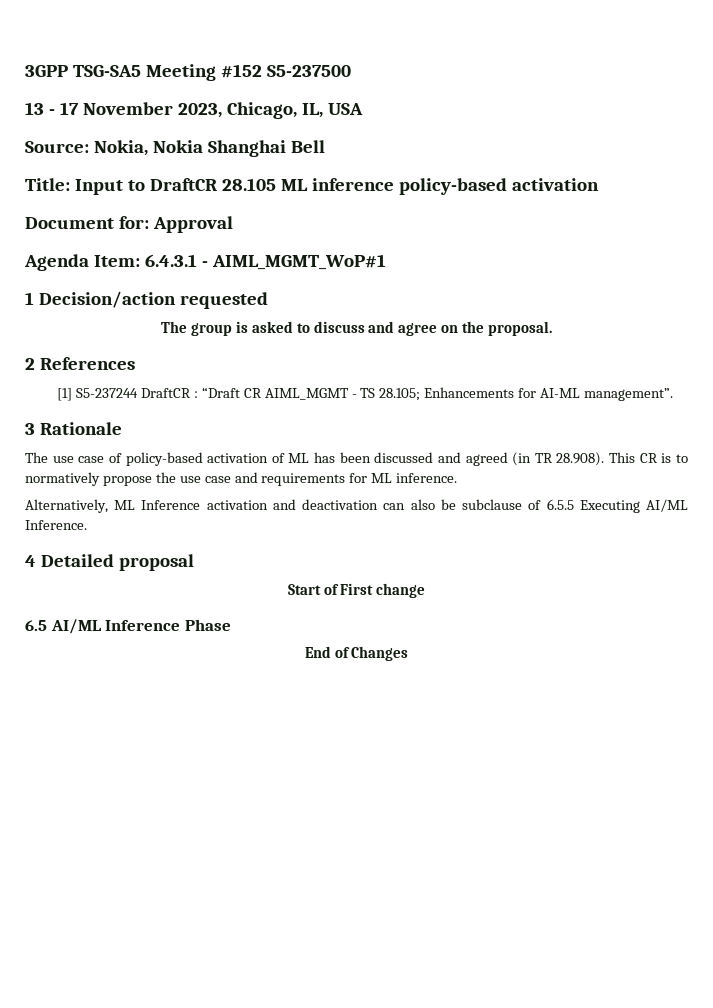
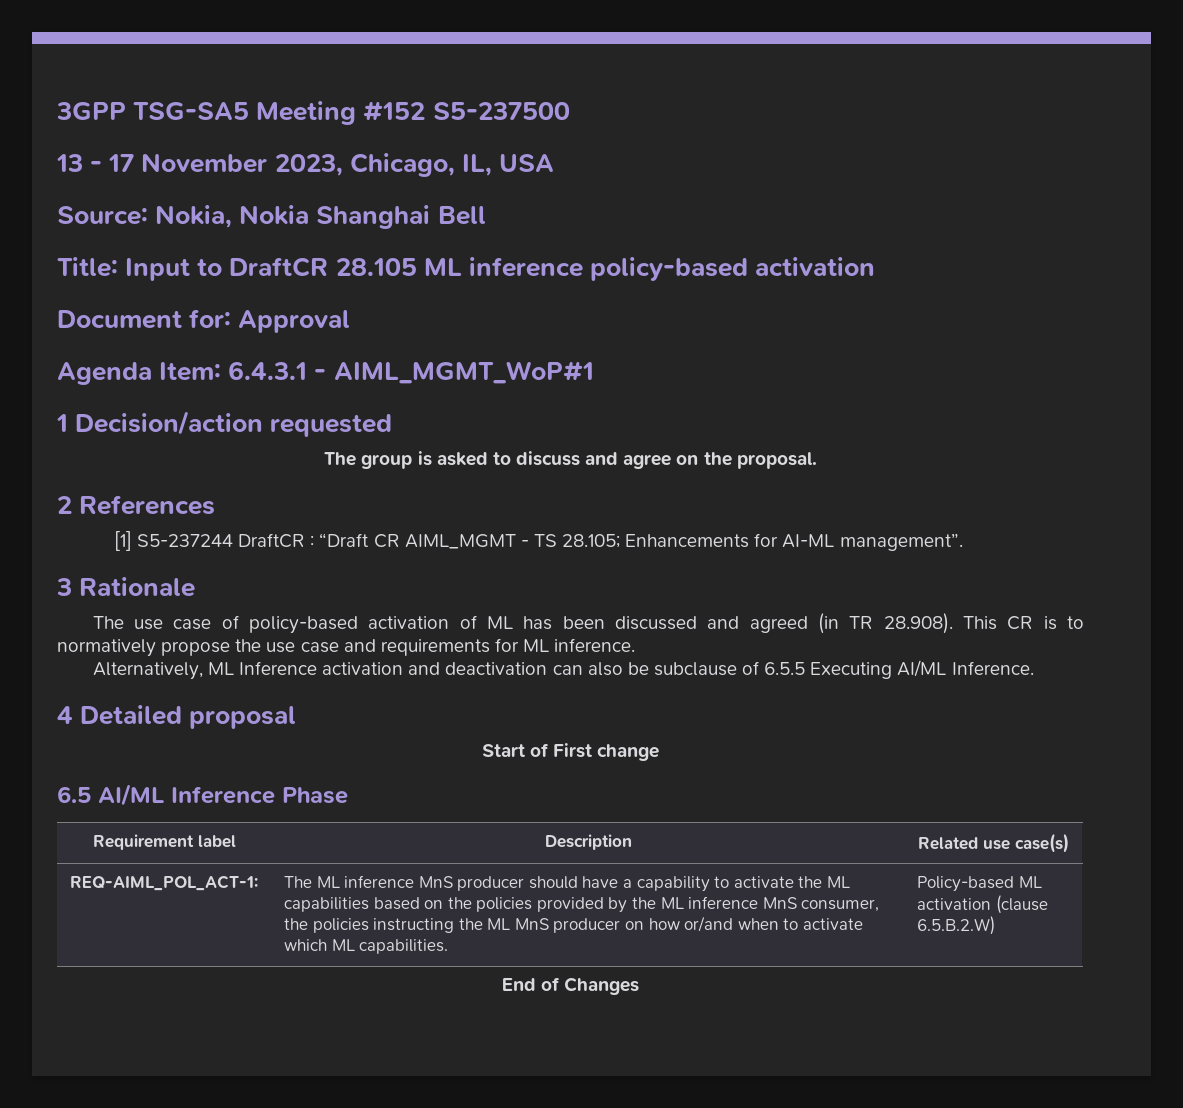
(231, 625) none -> [93,834,237,850] [544,834,632,850] [918,833,1069,853] [69,875,258,891] [283,875,851,892] [283,896,880,913] [283,916,864,933] [283,939,449,954] [916,876,1042,892] [916,895,1048,914] [916,916,995,935] // Requirement label | Description | Related use case(s) // REQ-AIML_POL_ACT-1: | The ML inference MnS producer should have a capability to activate the ML capabilities based on the policies provided by the ML inference MnS consumer, the policies instructing the ML MnS producer on how or/and when to activate which ML capabilities. | Policy-based ML activation (clause 6.5.B.2.W)

